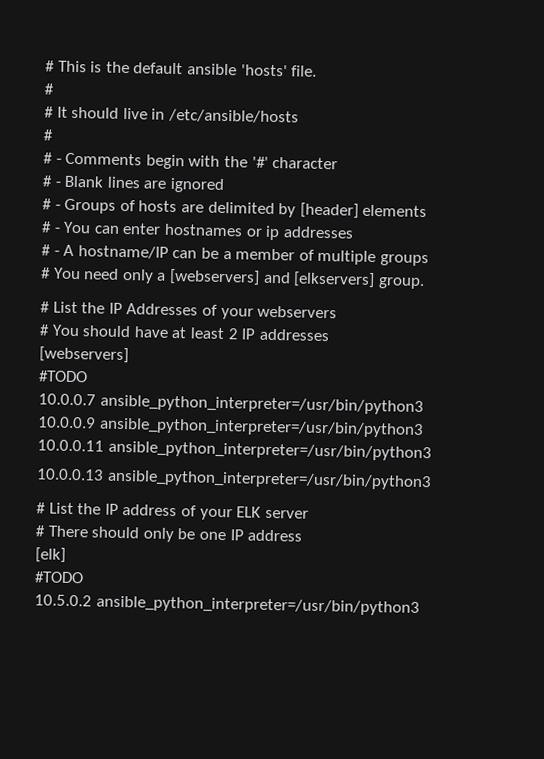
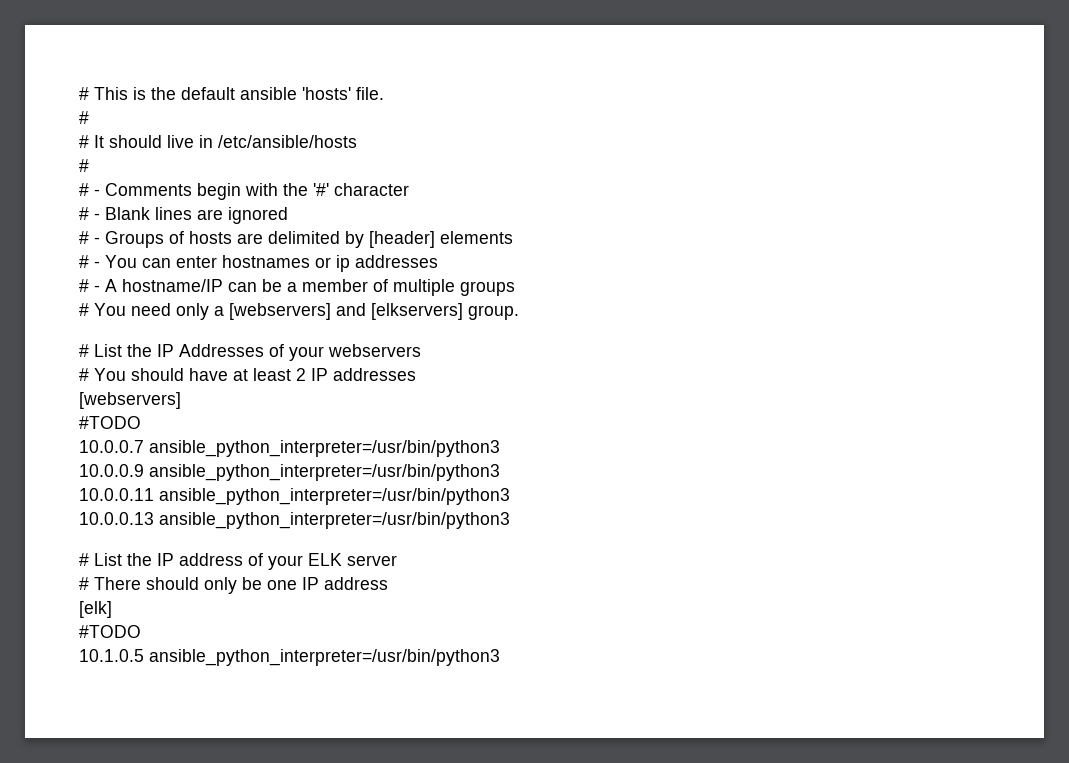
[34,594,92,607] 10.5.0.2 -> [79,649,144,662] 10.1.0.5

